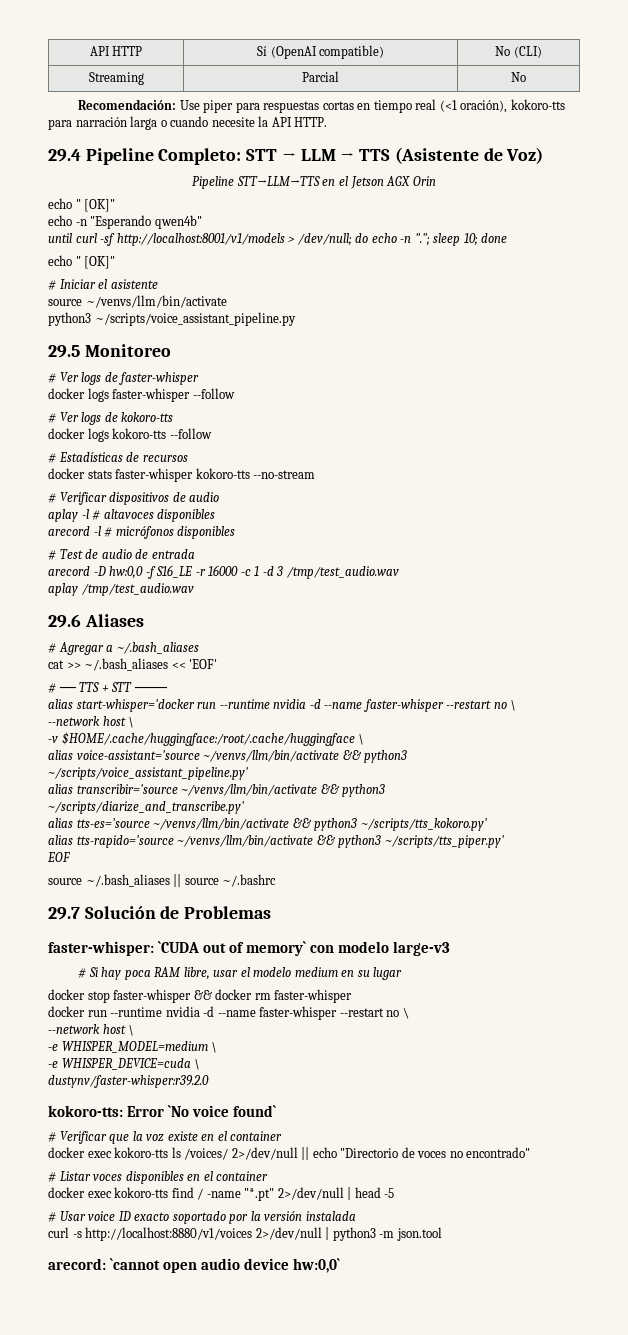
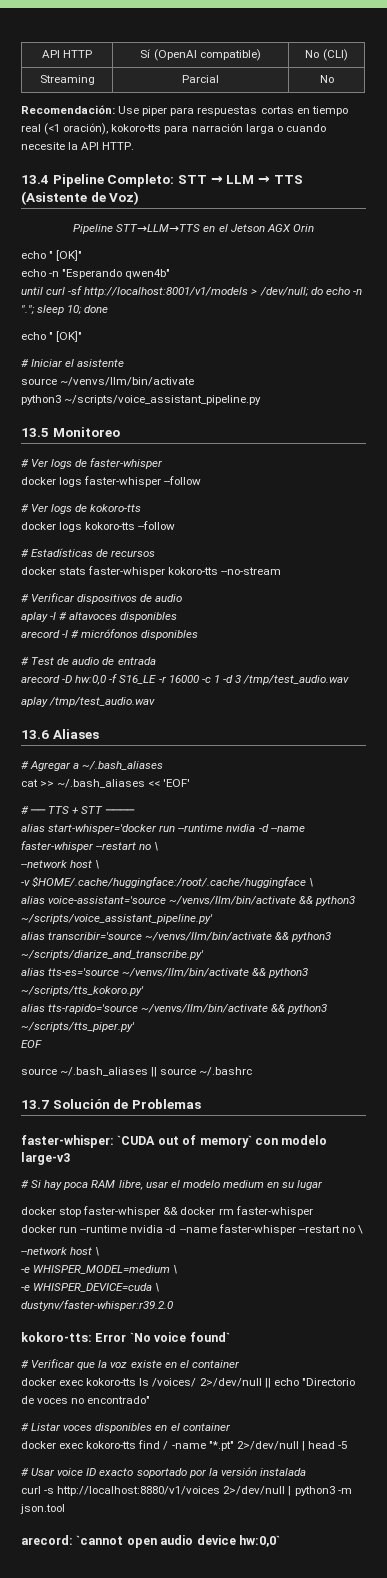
[48,149,81,162] 29.4 -> [21,175,49,184] 13.4
[48,345,80,358] 29.5 -> [21,428,49,437] 13.5
[48,614,81,628] 29.6 -> [21,730,49,739] 13.6
[48,907,80,920] 29.7 -> [21,1100,49,1109] 13.7

